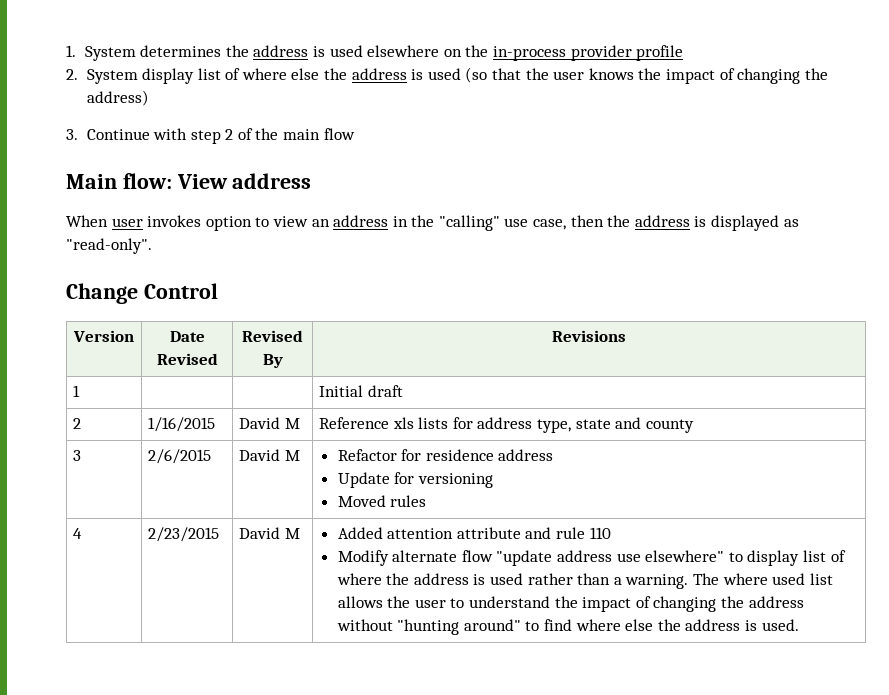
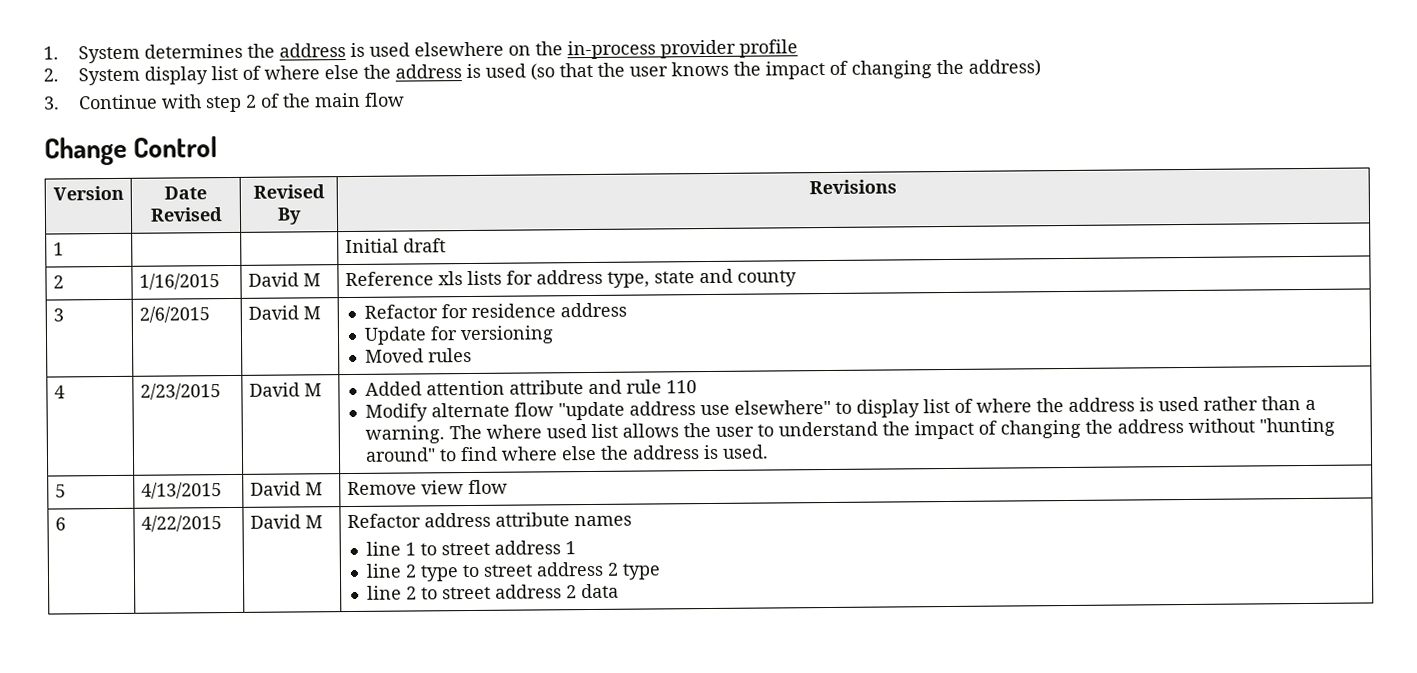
[66,173,312,189] [66,215,799,231] [66,238,152,254] // Main flow: View address // When user invokes option to view an address in the "calling" use case, then the address is displayed as "read-only". -> (405, 99) none
(799, 625) none -> [54,484,66,498] [140,482,222,499] [249,481,323,496] [346,479,508,496] [54,517,66,531] [140,515,222,532] [249,514,323,529] [346,512,632,529] [366,540,577,556] [366,561,662,582] [367,583,620,600] // 5 | 4/13/2015 | David M | Remove view flow // 6 | 4/22/2015 | David M | Refactor address attribute names // line 1 to street address 1 // line 2 type to street address 2 type // line 2 to street address 2 data

